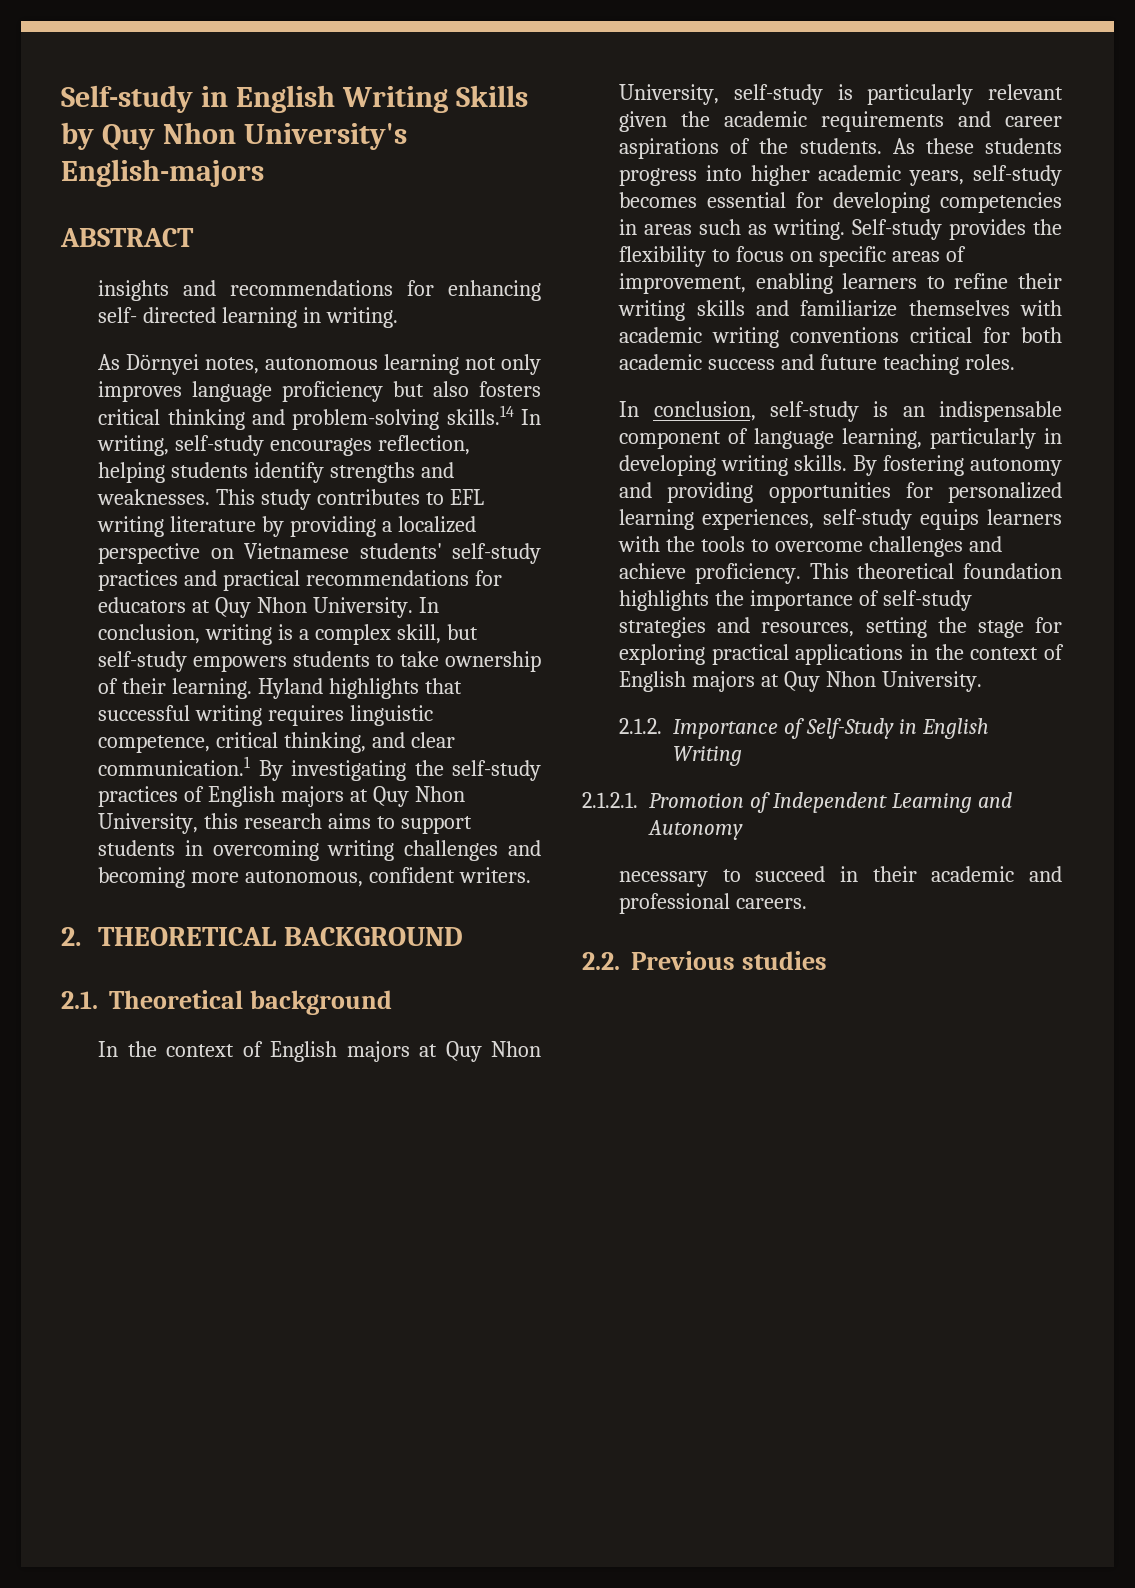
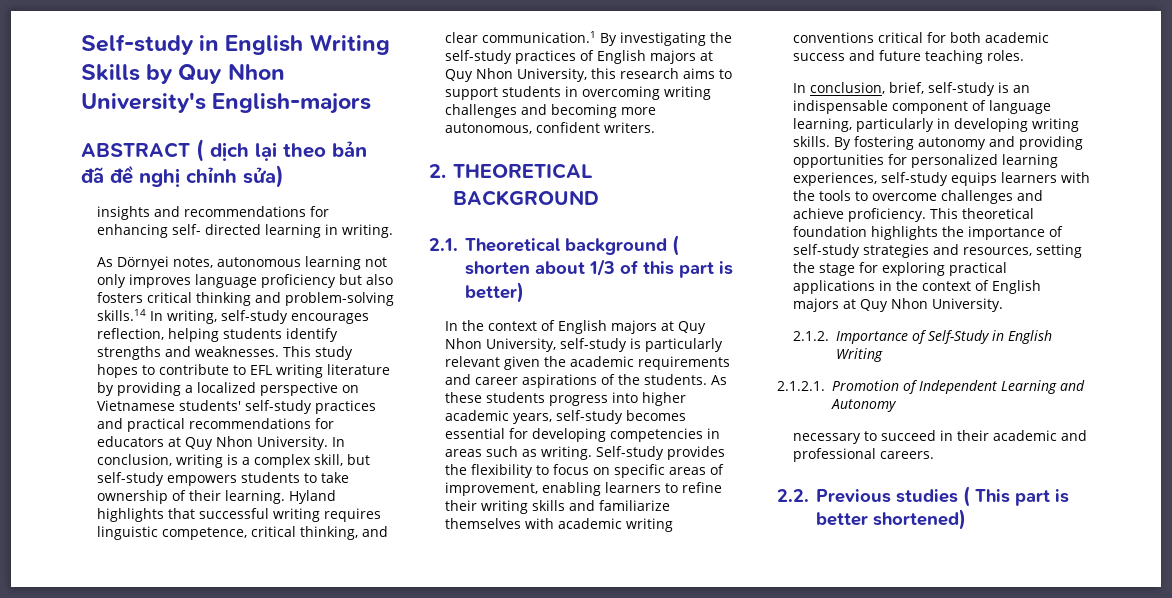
(194, 237) none -> [196,139,367,162] [81,165,284,188] ( dịch lại theo bản đã đề nghị chỉnh sửa)
[316,489,420,505] contributes -> [97,364,230,378] hopes to contribute
(392, 1002) none -> [672,235,679,256] [465,259,733,278] [465,282,524,303] ( shorten about 1/3 of this part is better)
(756, 411) none -> [889,82,925,94] brief,
(827, 960) none -> [963,486,1069,507] [816,509,966,530] ( This part is better shortened)

